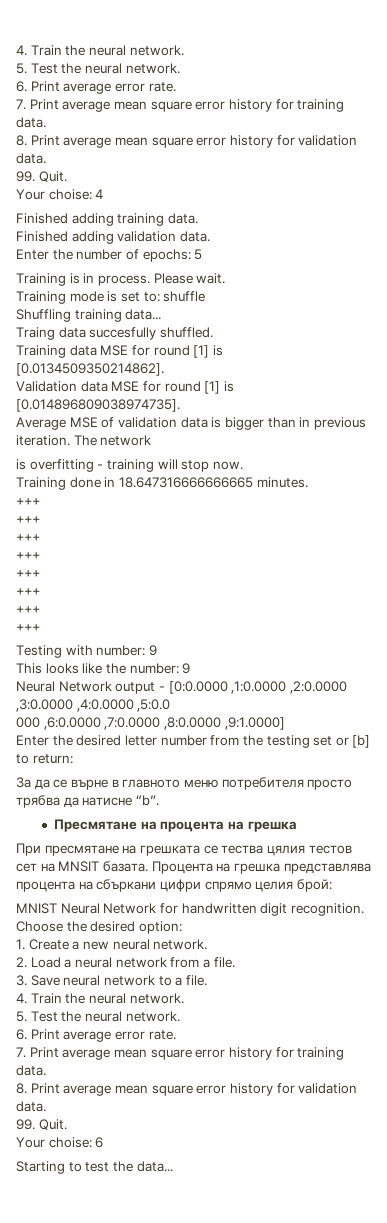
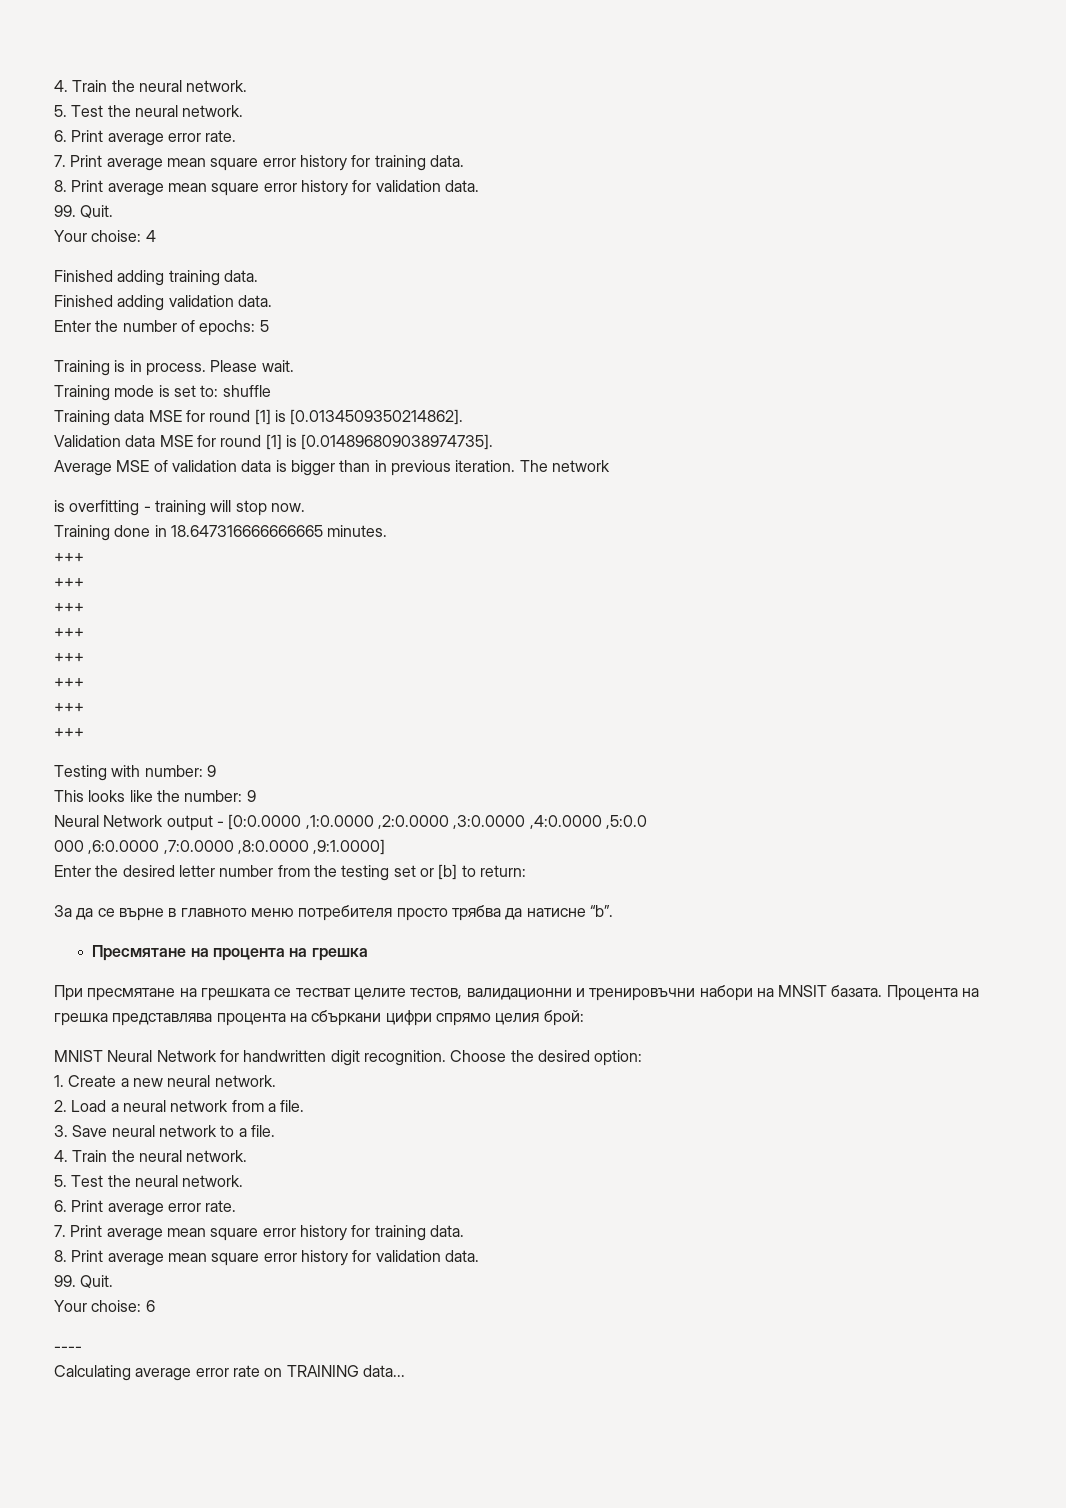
[16,309,162,322] [16,327,213,340] // Shuffling training data... // Traing data succesfully shuffled. -> (271, 391) none
[221,845,352,856] [16,863,37,872] тества цялия тестов сет -> [295,985,753,1001] тестват целите тестов, валидационни и тренировъчни набори
[16,1161,133,1174] Starting to test the -> [54,1346,82,1352] [54,1365,359,1381] ---- // Calculating average error rate on TRAINING

